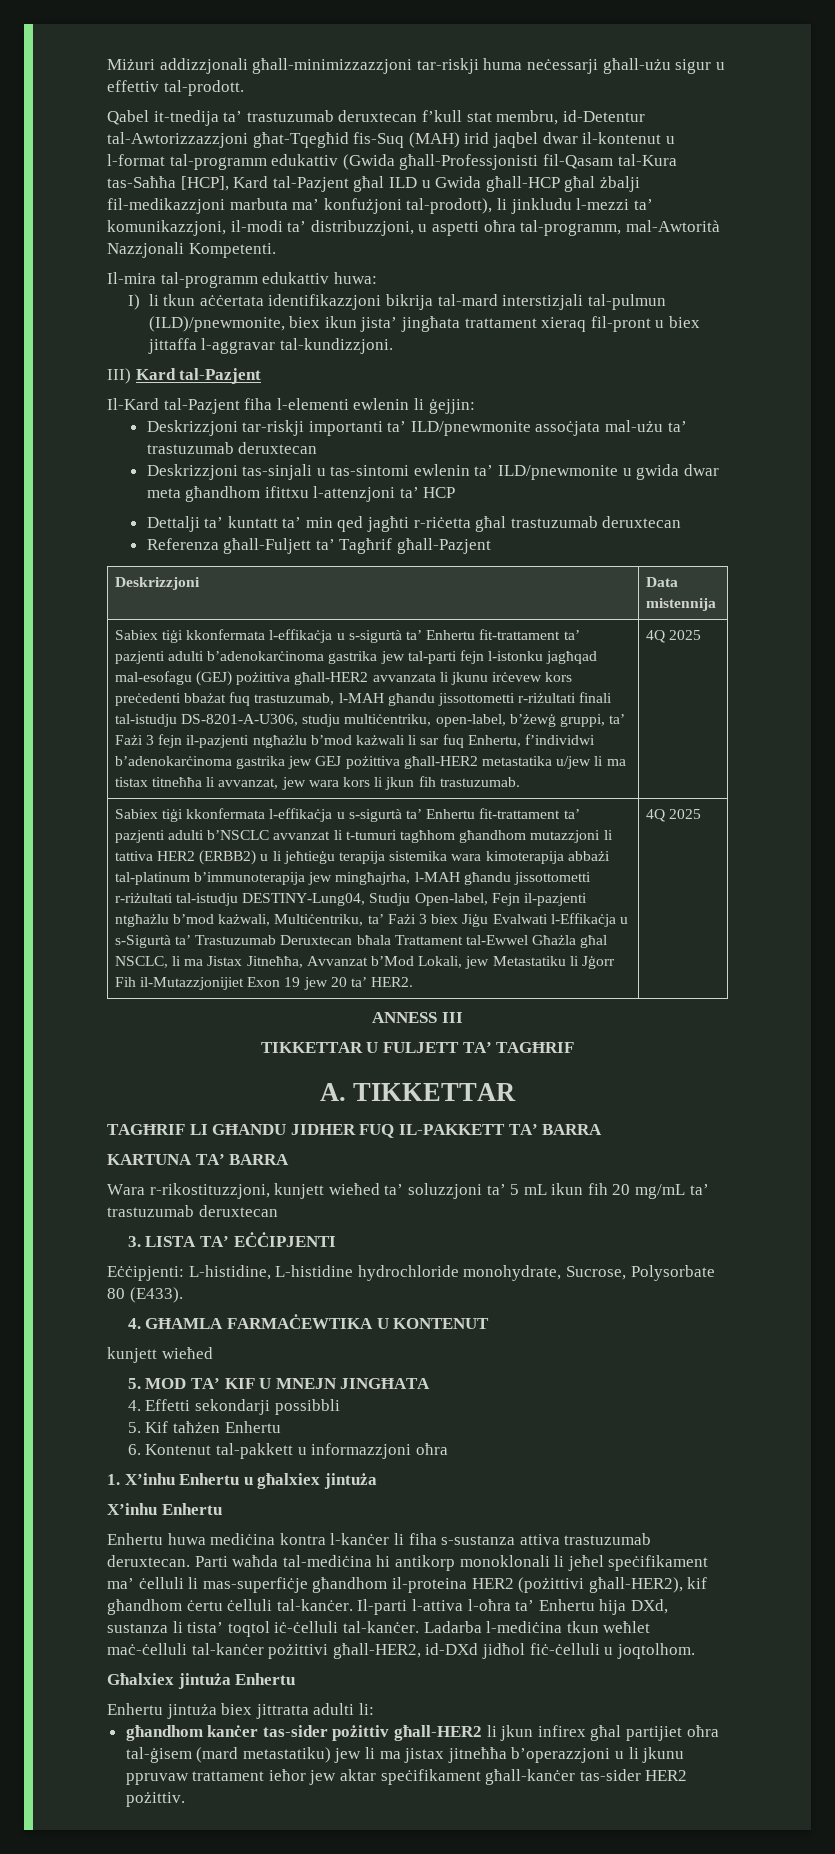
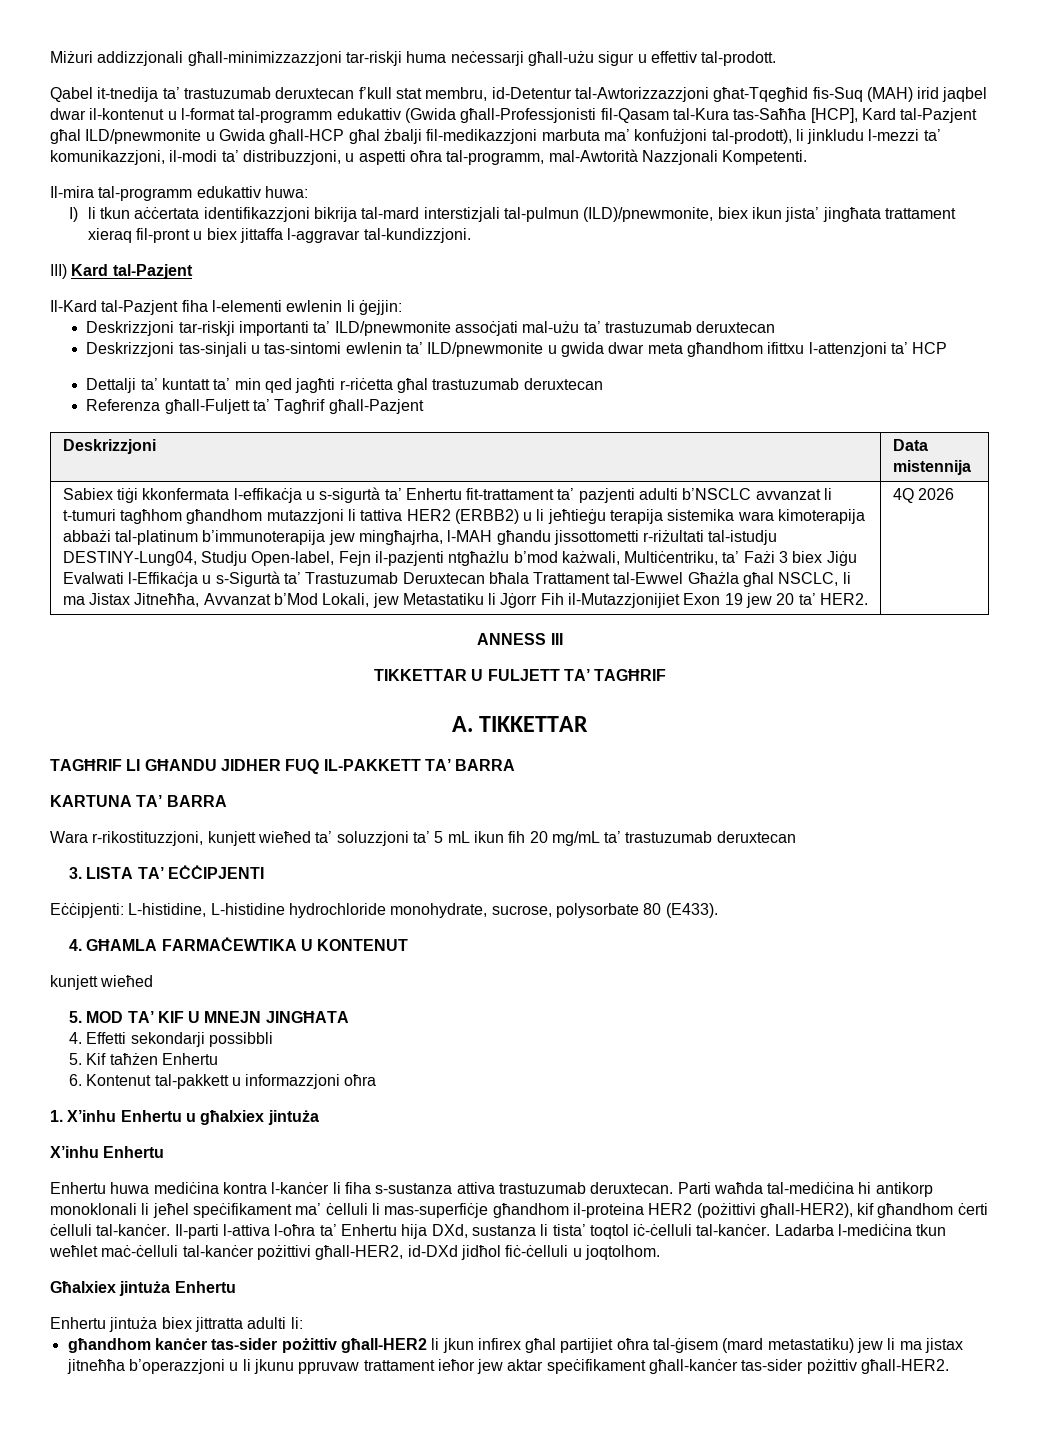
[388,177,417,188] ILD -> [85,129,202,144] ILD/pnewmonite
[535,421,601,436] assoċjata -> [455,321,519,336] assoċjati
[114,629,580,643] [114,650,598,664] [114,671,573,686] [114,692,613,706] [114,714,626,727] [114,734,595,748] [114,756,626,769] [114,776,520,790] [645,630,702,643] // Sabiex tiġi kkonfermata l-effikaċja u s-sigurtà ta’ Enhertu fit-trattament ta’ pazjenti adulti b’adenokarċinoma gastrika jew tal-parti fejn l-istonku jagħqad mal-esofagu (GEJ) pożittiva għall-HER2 avvanzata li jkunu irċevew kors preċedenti bbażat fuq trastuzumab, l-MAH għandu jissottometti r-riżultati finali tal-istudju DS-8201-A-U306, studju multiċentriku, open-label, b’żewġ gruppi, ta’ Fażi 3 fejn il-pazjenti ntgħażlu b’mod każwali li sar fuq Enhertu, f’individwi b’adenokarċinoma gastrika jew GEJ pożittiva għall-HER2 metastatika u/jew li ma tistax titneħħa li avvanzat, jew wara kors li jkun fih trastuzumab. | 4Q 2025 -> (971, 467) none
[669,809,702,819] 2025 -> [917,488,954,500] 2026
[565,1265,715,1281] Sucrose, Polysorbate -> [491,903,639,918] sucrose, polysorbate
[186,1600,223,1611] ċertu -> [957,1203,988,1215] ċerti
[645,1770,688,1781] [125,1792,185,1807] HER2 pożittiv. -> [806,1359,950,1374] pożittiv għall-HER2.

